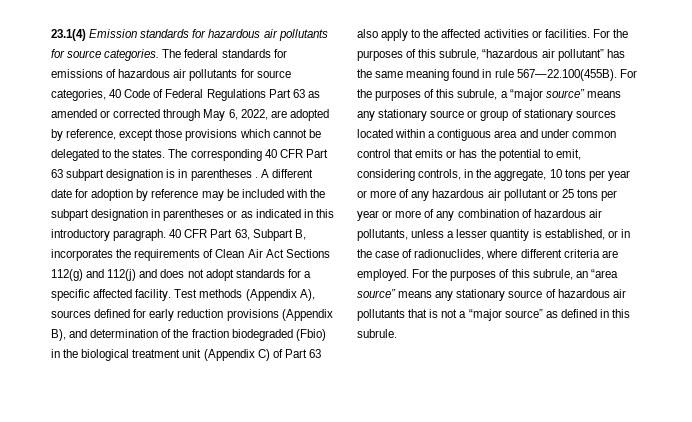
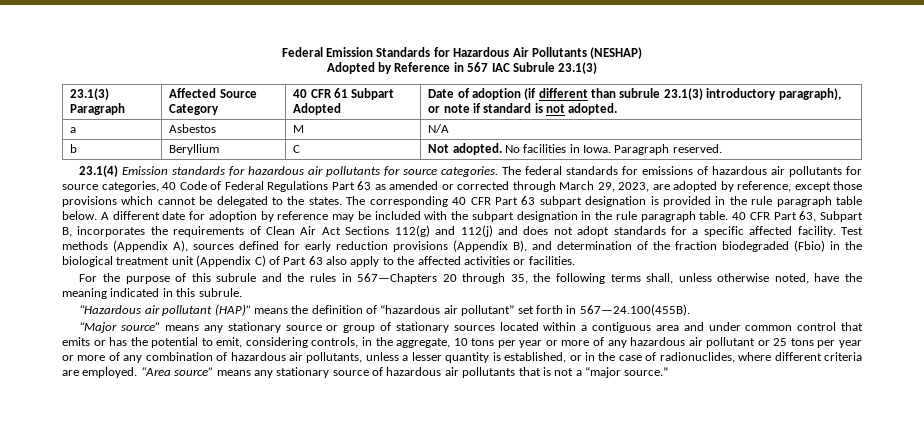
(51, 35) none -> [281,47,643,59] [326,62,598,74] [70,88,110,100] [70,103,126,115] [169,88,257,98] [169,104,220,115] [293,88,395,100] [293,103,342,115] [428,88,841,100] [428,103,618,115] [70,127,77,133] [169,124,217,133] [293,125,305,133] [428,124,450,133] [70,144,78,153] [169,144,220,155] [293,145,301,153] [428,143,722,155] Federal Emission Standards for Hazardous Air Pollutants (NESHAP) // Adopted by Reference in 567 IAC Subrule 23.1(3) // 23.1(3) Paragraph | Affected Source Category | 40 CFR 61 Subpart Adopted | Date of adoption (if different than subrule 23.1(3) introductory paragraph), or note if standard is not adopted. // a | Asbestos | M | N/A // b | Beryllium | C | Not adopted. No facilities in Iowa. Paragraph reserved. //
[203,109,268,121] May 6, 2022, -> [559,181,649,192] March 29, 2023,
[178,169,258,181] in parentheses . -> [662,196,862,207] [62,211,97,220] provided in the rule paragraph table below.
[163,209,334,221] [51,229,167,241] parentheses or as indicated in this introductory paragraph. -> [595,211,729,222] the rule paragraph table.
[592,29,628,38] [357,49,625,61] [357,69,637,81] [357,89,543,101] For the purposes of this subrule, “hazardous air pollutant” has the same meaning found in rule 567—22.100(455B). For the purposes of this subrule, a “major -> [79,273,863,284] [62,288,242,299] [79,304,690,316] [79,322,118,333] // For the purpose of this subrule and the rules in 567—Chapters 20 through 35, the following terms shall, unless otherwise noted, have the meaning indicated in this subrule. // “Hazardous air pollutant (HAP)” means the definition of “hazardous air pollutant” set forth in 567—24.100(455B). // “Major
[412,269,618,281] For the purposes of this subrule, an “area -> [140,367,171,376] “Area
[504,309,631,318] [357,329,397,338] source” as defined in this subrule. -> [624,367,669,376] source.”

